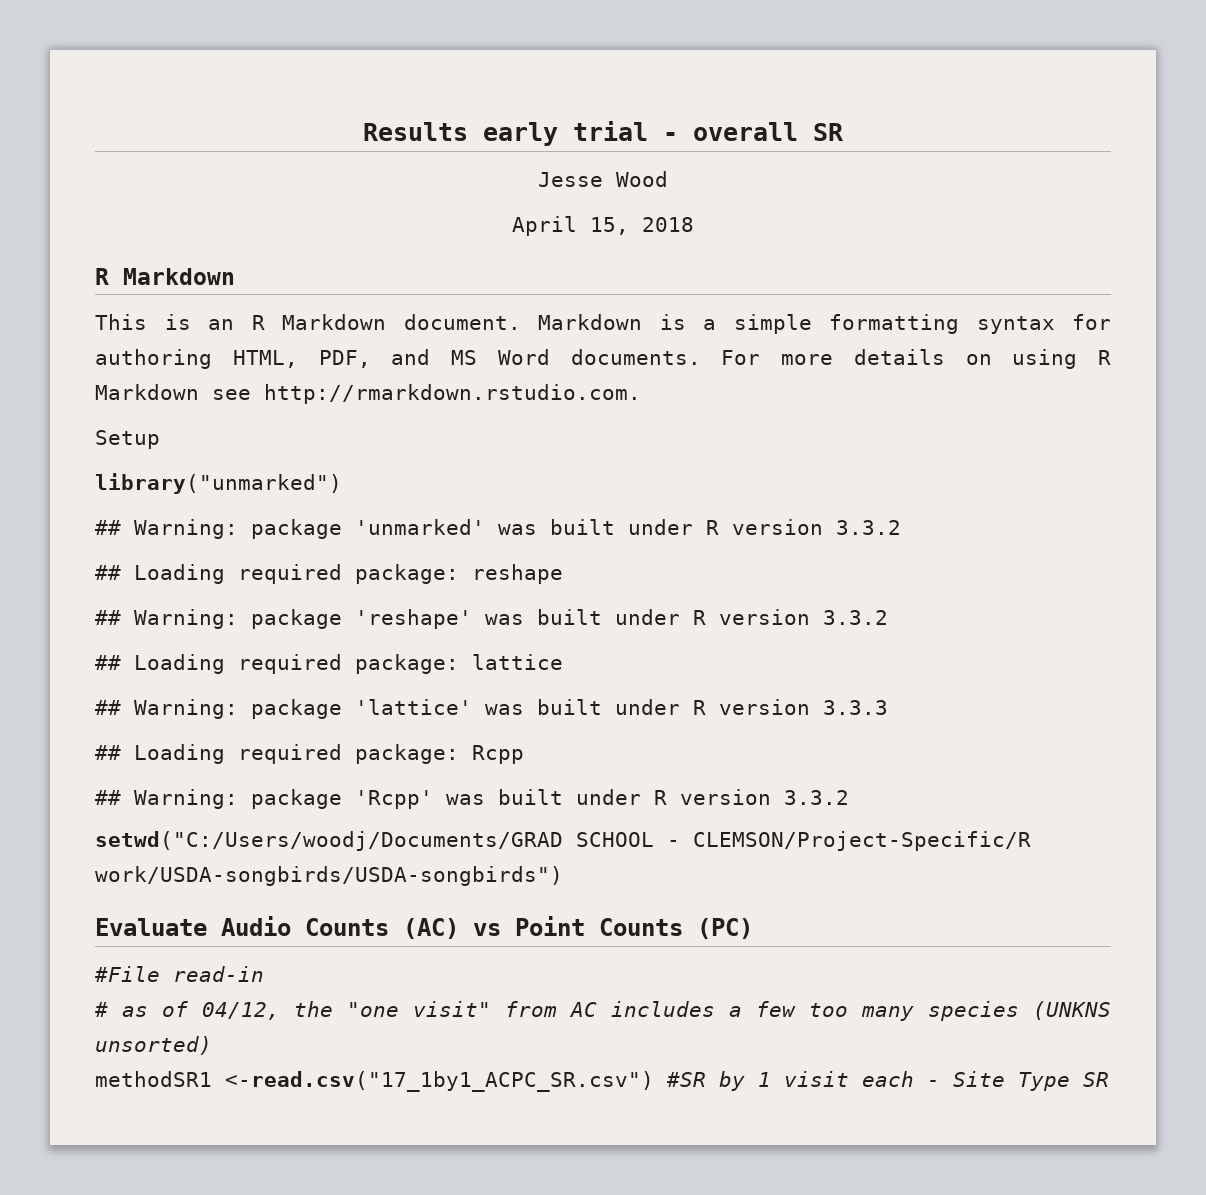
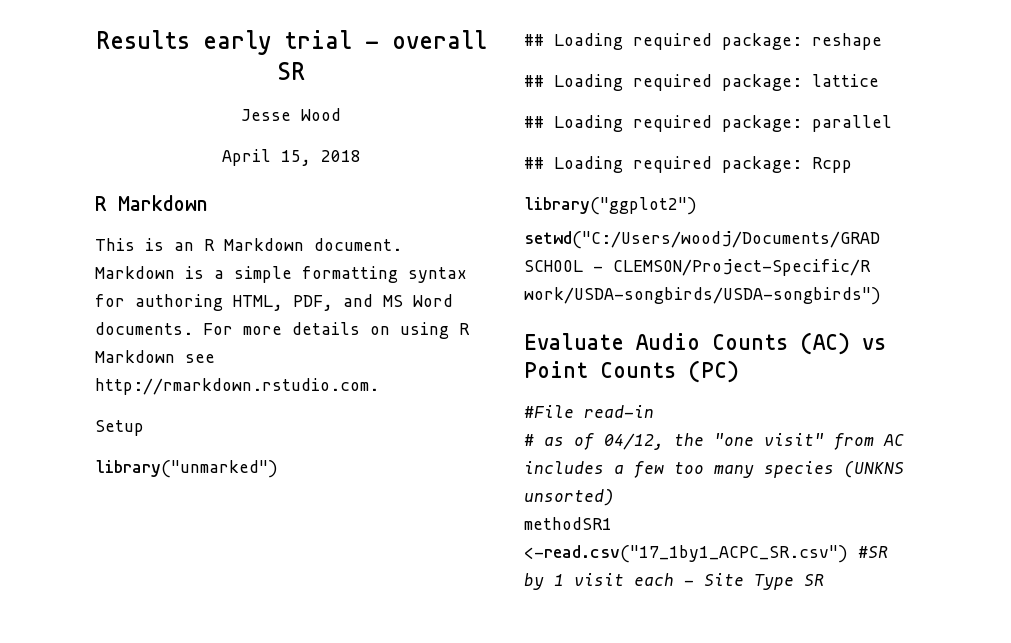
[95,519,901,539] // ## Warning: package 'unmarked' was built under R version 3.3.2 -> (278, 469) none
[95,609,888,629] // ## Warning: package 'reshape' was built under R version 3.3.2 -> (882, 41) none
[134,699,888,719] Warning: package 'lattice' was built under R version 3.3.3 -> [554,115,892,132] Loading required package: parallel
[95,789,849,809] ## Warning: package 'Rcpp' was built under R version 3.3.2 -> [524,197,697,215] library("ggplot2")

